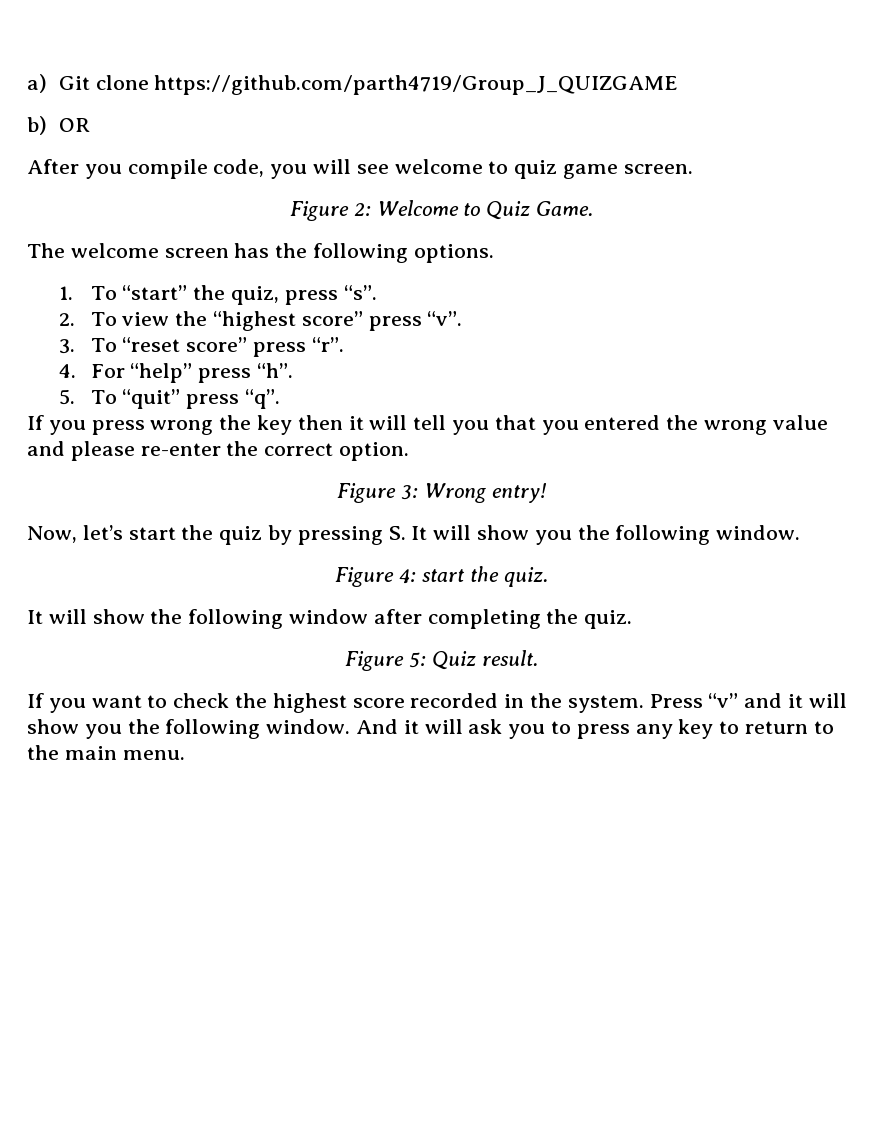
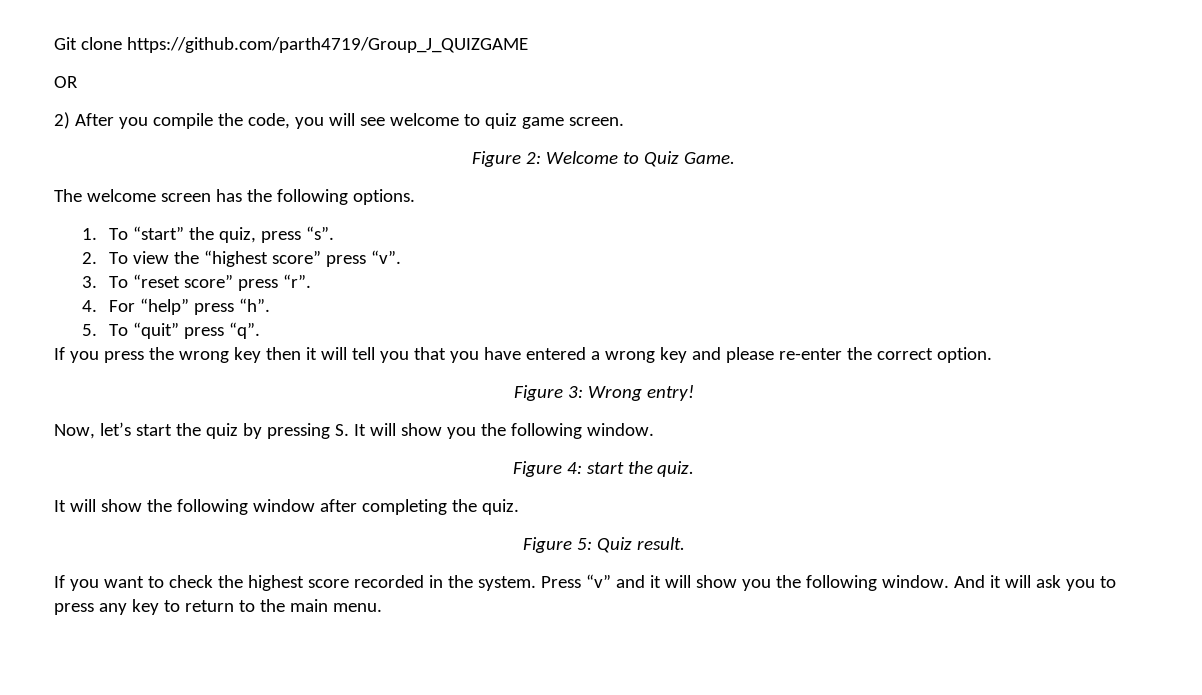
[27,74,47,93] a) -> (54, 43) none
[27,116,47,135] b) -> (528, 45) none
(90, 125) none -> [54,112,70,129] 2)
(208, 169) none -> [217,113,243,126] the
[150,415,252,435] wrong the -> [148,347,229,363] the wrong
[584,415,828,435] entered the wrong value -> [483,347,687,363] have entered a wrong key

